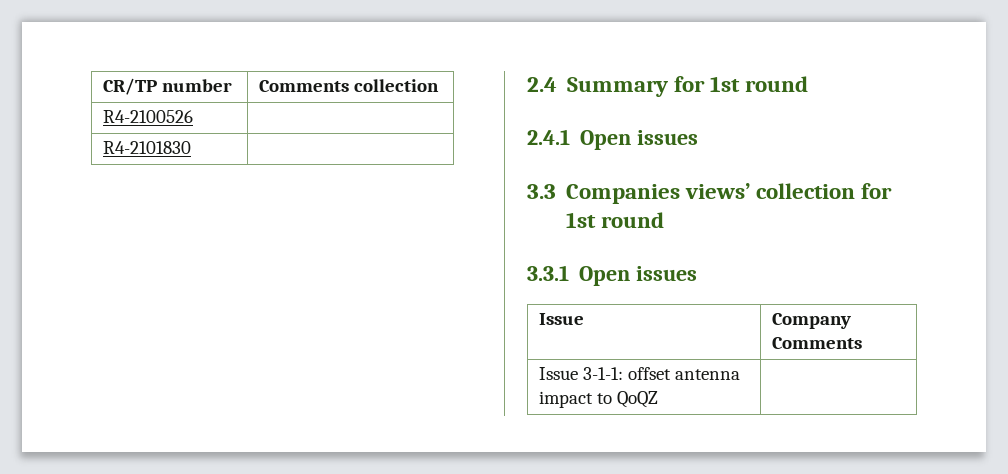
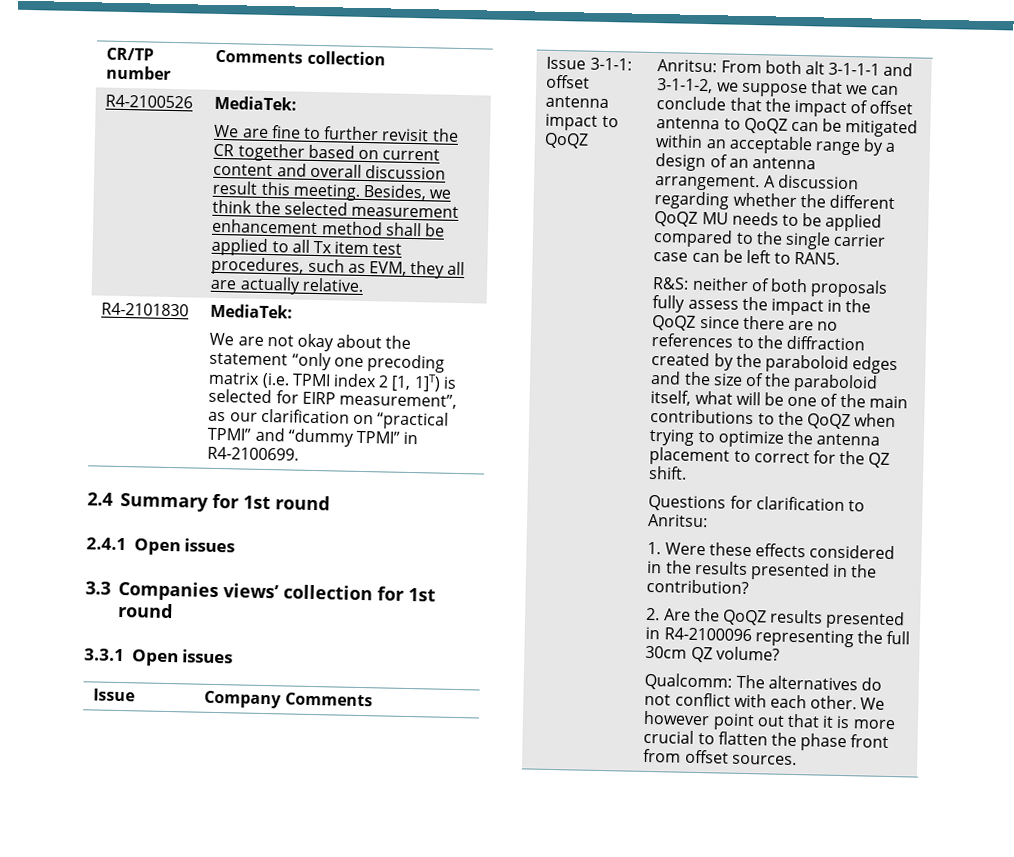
[103,141,192,154] // R4-2101830 | -> [214,95,298,111] [213,124,459,142] [213,143,441,162] [213,163,447,180] [212,180,452,201] [212,199,460,218] [212,218,446,237] [211,237,403,257] [211,256,466,279] [210,276,364,295] [101,302,190,317] [210,303,294,319] [209,332,412,352] [209,352,446,373] [208,371,457,392] [208,388,458,409] [208,408,450,430] [207,427,419,447] [207,446,300,461] MediaTek: // We are fine to further revisit the CR together based on current content and overall discussion result this meeting. Besides, we think the selected measurement enhancement method shall be applied to all Tx item test procedures, such as EVM, they all are actually relative. // R4-2101830 | MediaTek: // We are not okay about the statement “only one precoding matrix (i.e. TPMI index 2 [1, 1]T) is selected for EIRP measurement”, as our clarification on “practical TPMI” and “dummy TPMI” in R4-2100699.
(659, 399) none -> [657,59,914,77] [657,78,900,98] [656,96,914,118] [656,117,919,138] [655,134,897,156] [655,153,817,172] [655,174,859,192] [654,191,896,210] [654,211,883,232] [653,229,887,250] [653,249,841,265] [652,276,889,298] [652,294,872,316] [652,314,839,331] [651,332,866,351] [651,351,899,375] [650,370,879,393] [650,389,908,409] [650,408,897,430] [649,428,881,448] [649,446,891,468] [648,465,688,480] [648,494,866,512] [648,513,709,528] [647,541,896,560] [647,560,878,581] [646,578,750,595] [646,607,906,630] [645,626,911,648] [645,645,780,663] [644,672,883,691] [644,692,886,710] [643,710,896,731] [643,729,890,752] [643,748,797,766] Anritsu: From both alt 3-1-1-1 and 3-1-1-2, we suppose that we can conclude that the impact of offset antenna to QoQZ can be mitigated within an acceptable range by a design of an antenna arrangement. A discussion regarding whether the different QoQZ MU needs to be applied compared to the single carrier case can be left to RAN5. // R&S: neither of both proposals fully assess the impact in the QoQZ since there are no references to the diffraction created by the paraboloid edges and the size of the paraboloid itself, what will be one of the main contributions to the QoQZ when trying to optimize the antenna placement to correct for the QZ shift. // Questions for clarification to Anritsu: // 1. Were these effects considered in the results presented in the contribution? // 2. Are the QoQZ results presented in R4-2100096 representing the full 30cm QZ volume? // Qualcomm: The alternatives do not conflict with each other. We however point out that it is more crucial to flatten the phase front from offset sources.

